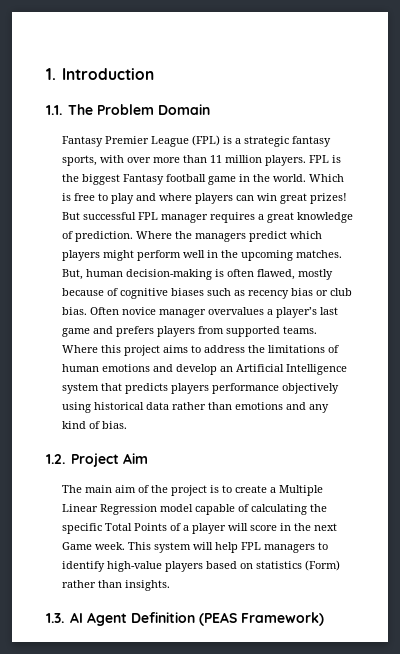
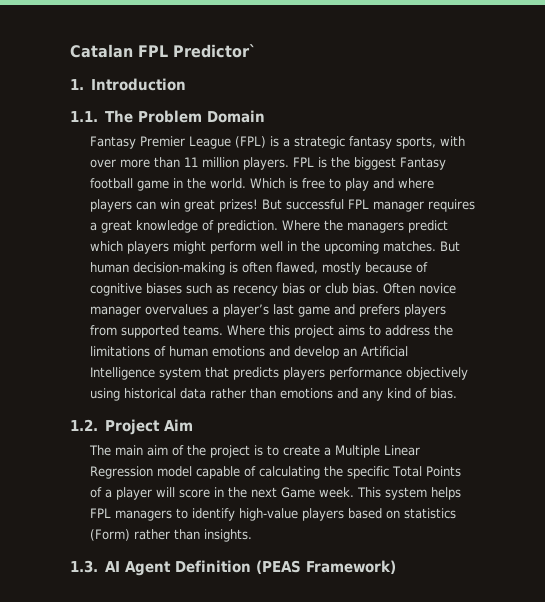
(46, 74) none -> [70,44,256,58] Catalan FPL Predictor` //
[61,269,83,280] But, -> [439,241,460,252] But
[192,542,238,553] will help -> [430,487,461,500] helps

